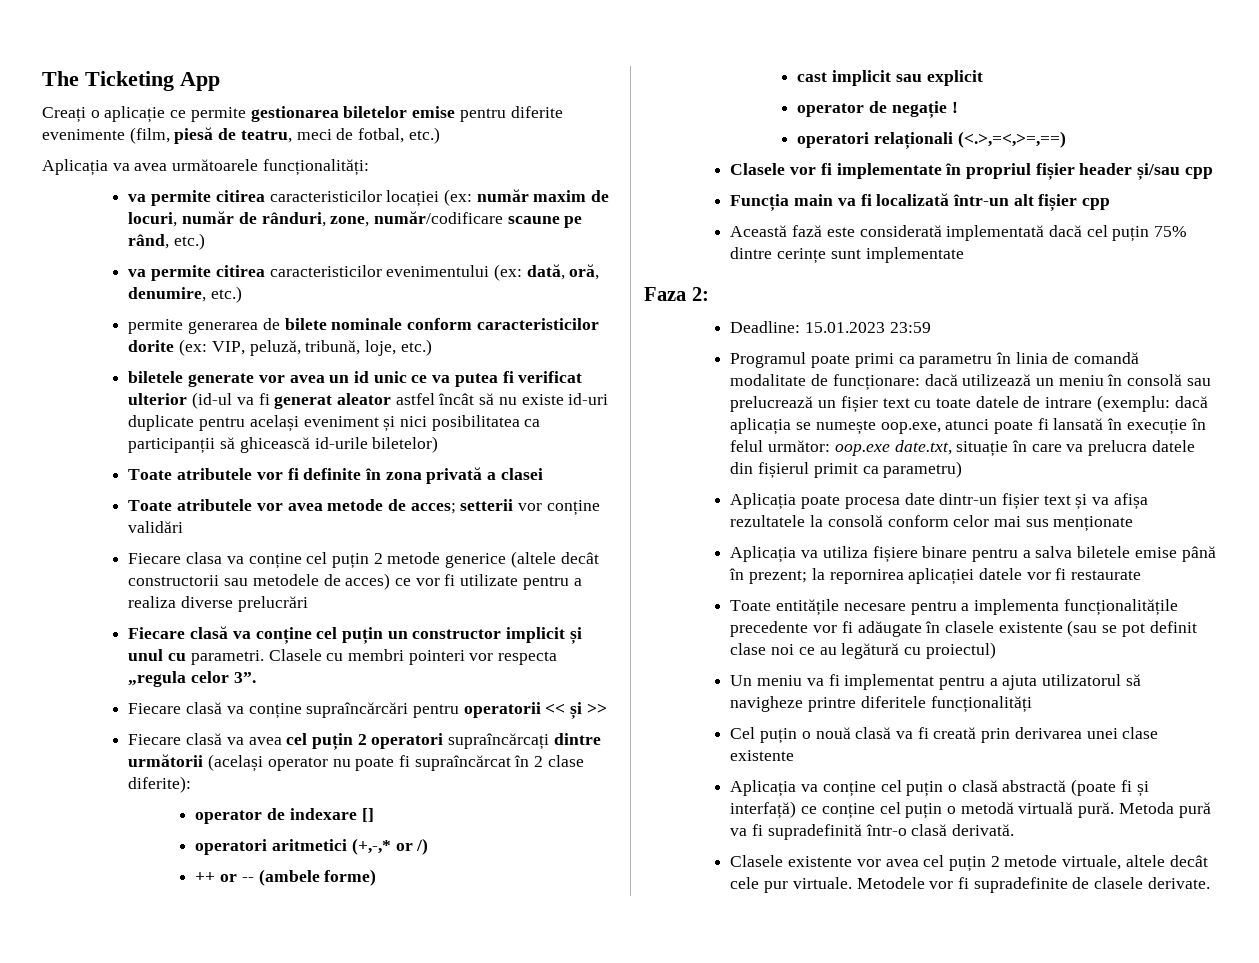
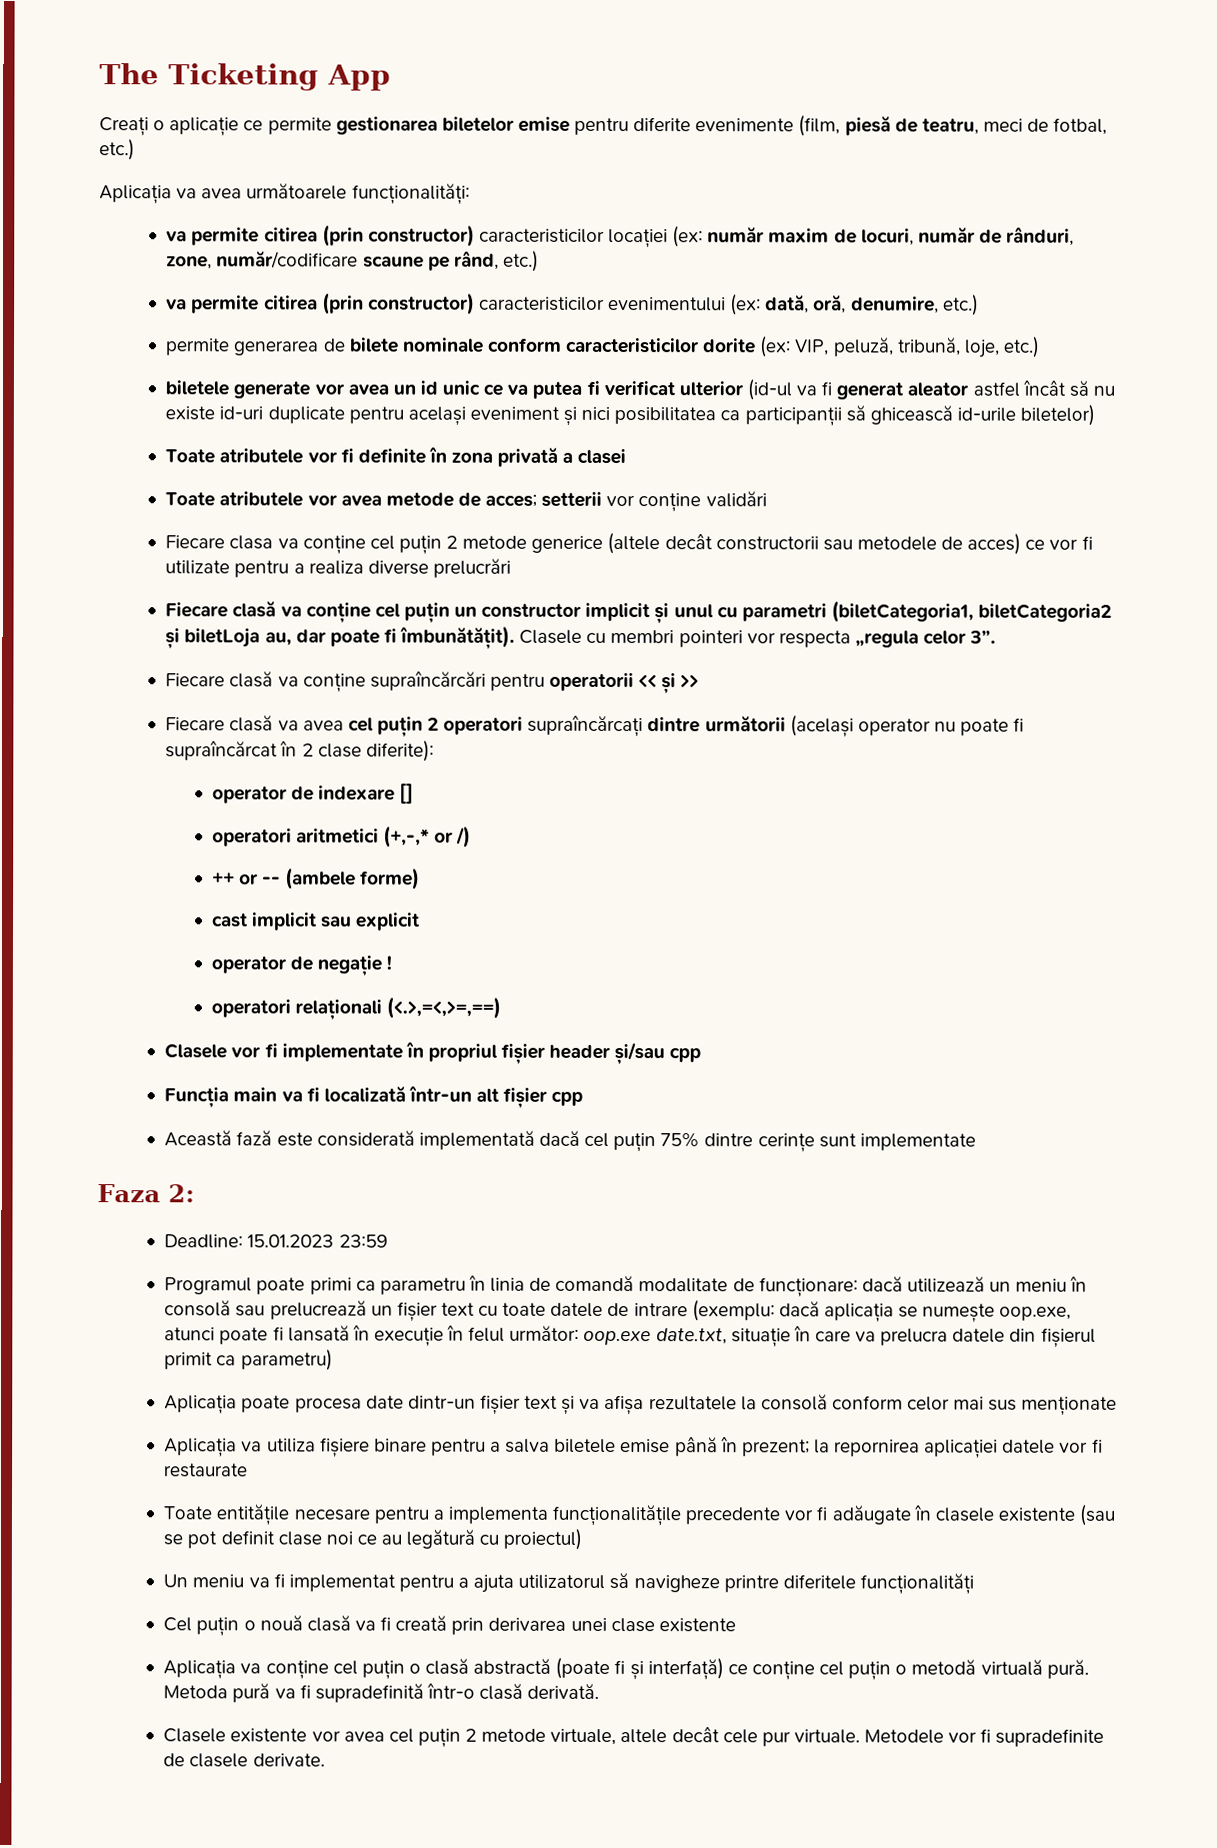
(265, 196) none -> [321,224,475,247] (prin constructor)
(265, 271) none -> [321,292,475,315] (prin constructor)
[190,650,264,665] parametri. -> [741,600,1113,623] [165,625,516,650] parametri (biletCategoria1, biletCategoria2 și biletLoja au, dar poate fi îmbunătățit).

